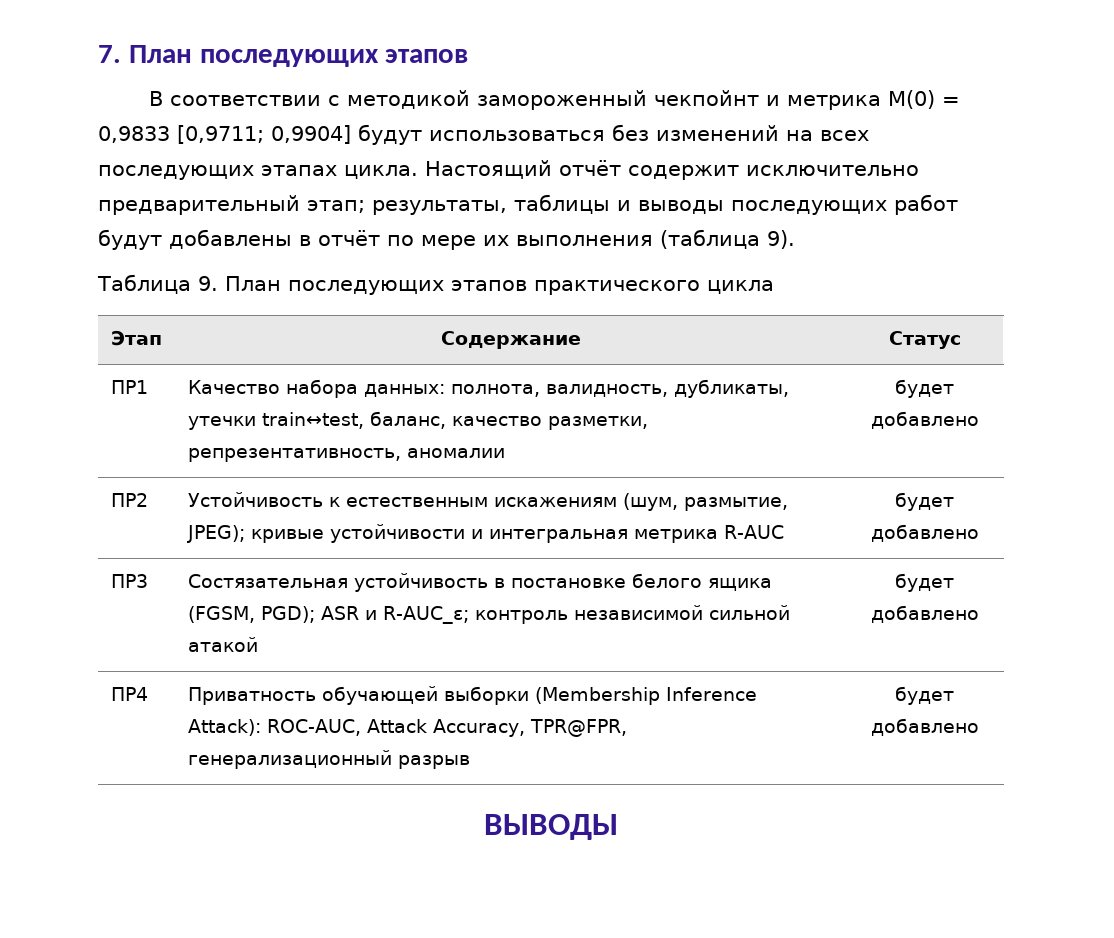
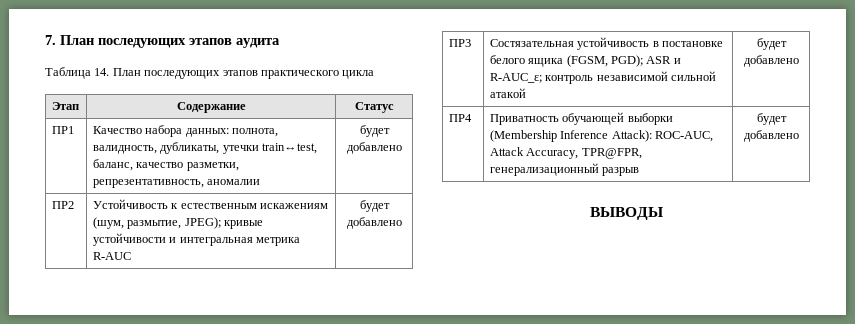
[149,90,961,110] [98,124,869,145] [98,160,919,180] [98,194,958,215] [98,229,795,250] // В соответствии с методикой замороженный чекпойнт и метрика M(0) = 0,9833 [0,9711; 0,9904] будут использоваться без изменений на всех последующих этапах цикла. Настоящий отчёт содержит исключительно предварительный этап; результаты, таблицы и выводы последующих работ будут добавлены в отчёт по мере их выполнения (таблица 9). -> [236,38,280,48] аудита
[198,276,218,291] 9. -> [94,68,110,76] 14.

